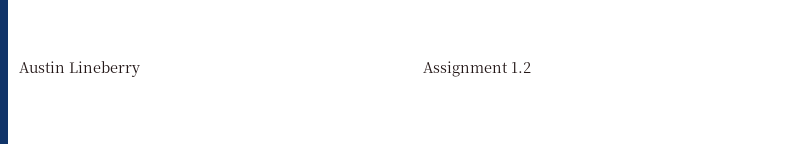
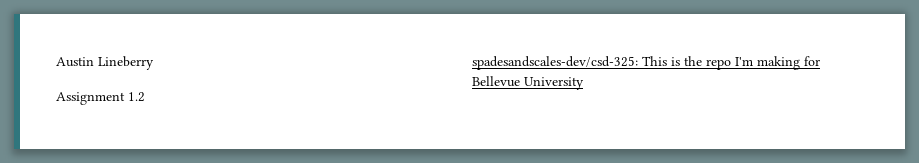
(531, 67) none -> [472,56,820,70] [472,76,584,90] // spadesandscales-dev/csd-325: This is the repo I'm making for Bellevue University

